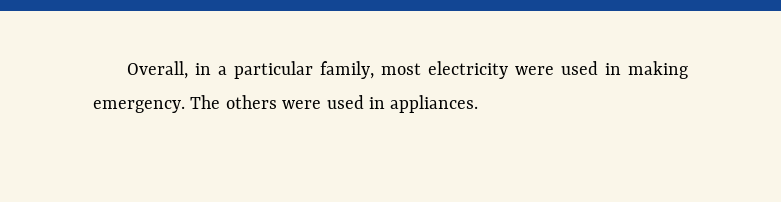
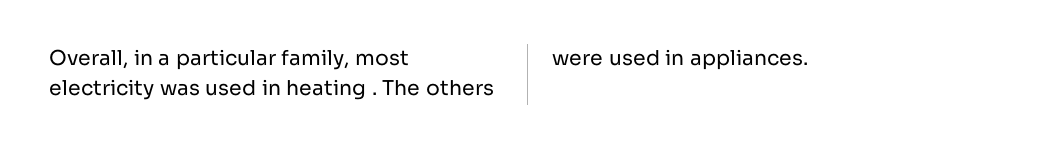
[514,61,688,79] [93,100,185,113] were used in making emergency. -> [159,79,377,100] was used in heating .

